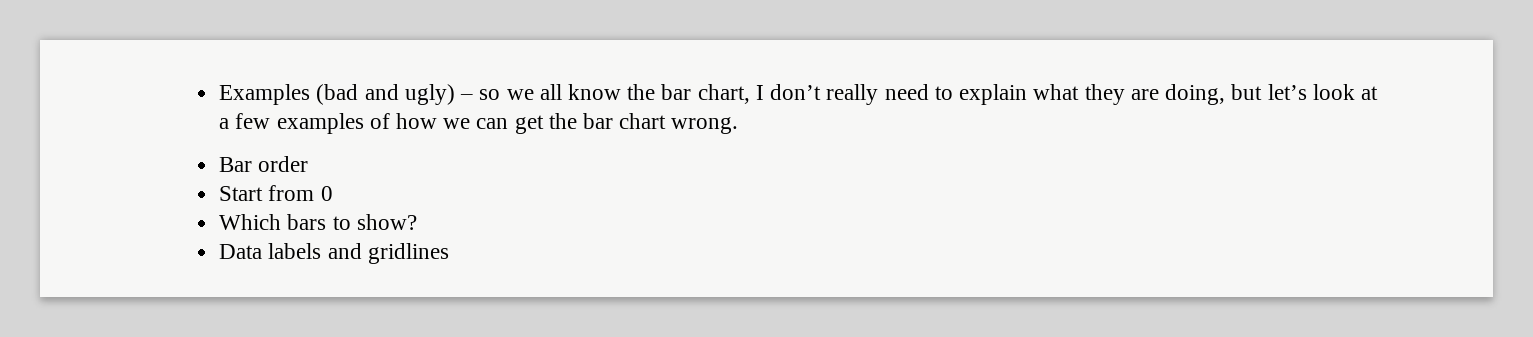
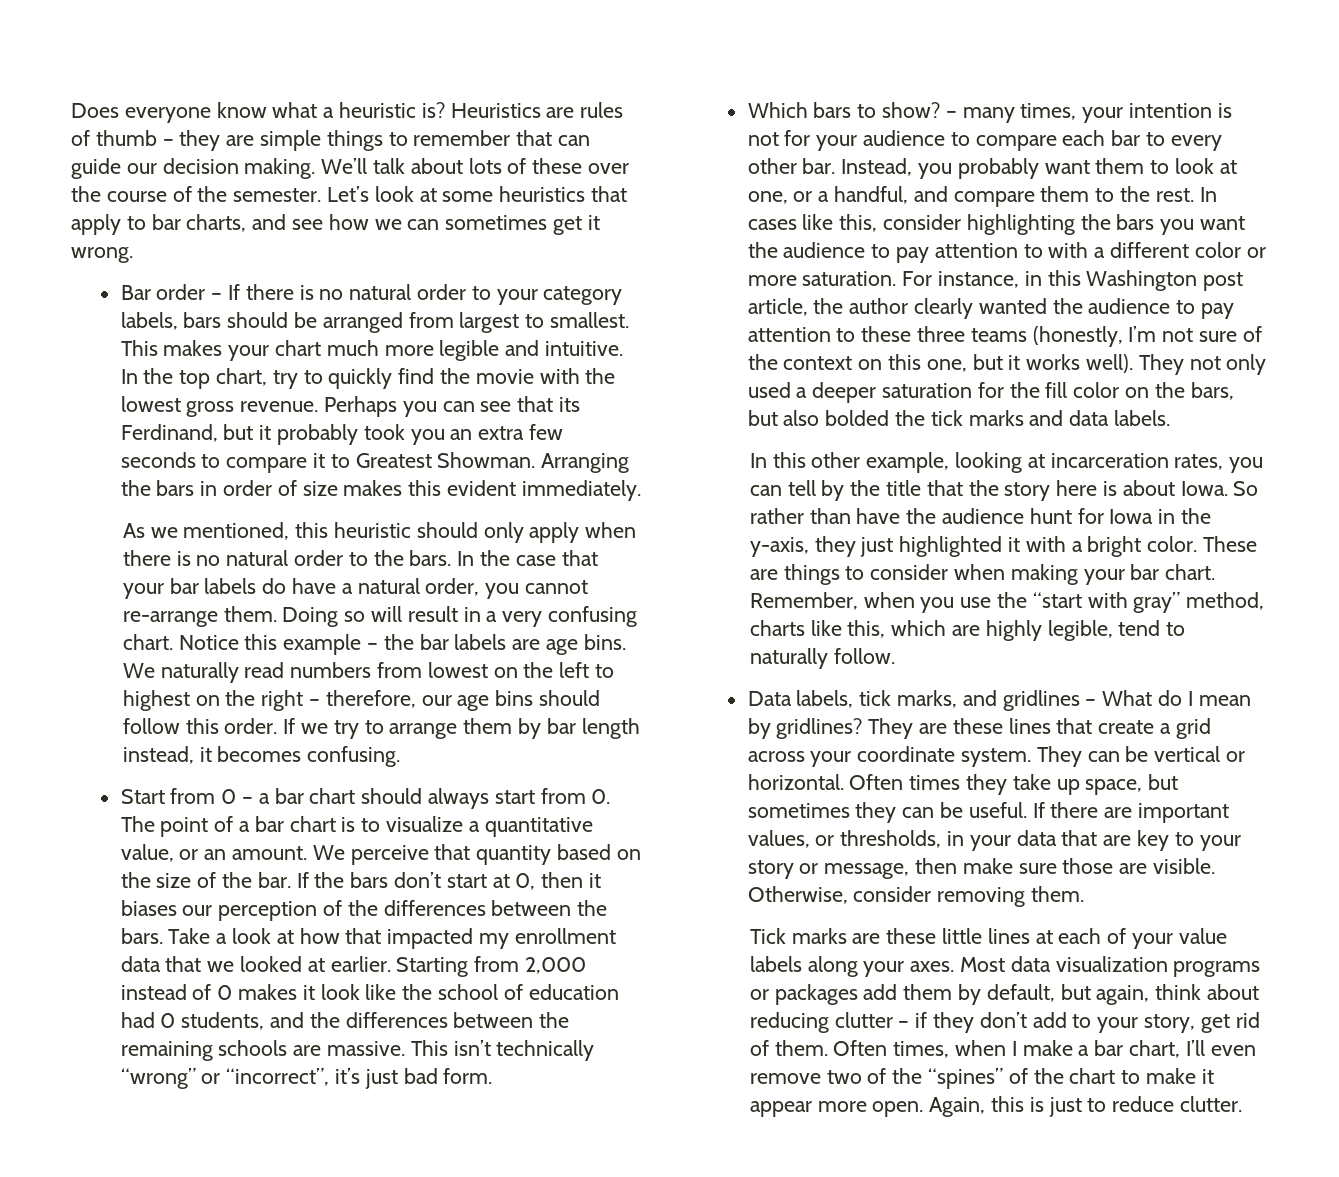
[219,84,1378,105] [219,113,739,134] [219,156,309,172] [219,185,333,201] [219,214,417,230] [219,243,449,264] Examples (bad and ugly) – so we all know the bar chart, I don’t really need to explain what they are doing, but let’s look at a few examples of how we can get the bar chart wrong. // Bar order // Start from 0 // Which bars to show? // Data labels and gridlines -> [71,102,624,123] [71,130,591,151] [71,158,630,179] [71,186,628,202] [71,214,600,235] [71,247,133,263] [120,284,623,305] [120,312,629,333] [120,340,623,361] [120,368,616,389] [120,396,580,417] [120,424,563,445] [120,452,630,473] [120,480,641,501] [122,522,637,543] [122,550,598,566] [122,578,589,599] [122,606,638,627] [122,634,626,655] [122,662,615,683] [122,690,601,711] [122,718,640,739] [122,746,401,767] [120,788,611,809] [120,816,593,837] [120,844,641,865] [120,872,601,890] [120,900,608,921] [120,928,616,949] [120,956,586,977] [120,984,619,1000] [120,1012,570,1030] [120,1040,595,1061] [120,1068,493,1089] [747,102,1232,123] [747,130,1222,151] [747,158,1237,179] [747,186,1217,207] [747,214,1245,235] [747,242,1266,263] [747,270,1244,291] [747,298,1234,319] [747,326,1262,347] [747,354,1267,375] [747,382,1234,403] [747,410,1170,426] [749,452,1264,473] [749,480,1259,501] [749,508,1212,524] [749,536,1258,557] [749,564,1216,585] [749,592,1265,613] [749,620,1186,641] [749,648,895,669] [747,690,1251,711] [747,718,1211,739] [747,746,1245,767] [747,774,1179,795] [747,802,1229,823] [747,830,1241,851] [747,858,1215,879] [747,886,1084,907] [749,928,1227,949] [749,956,1261,977] [749,984,1260,1005] [749,1012,1260,1033] [749,1040,1256,1058] [749,1068,1214,1089] [749,1096,1243,1117] Does everyone know what a heuristic is? Heuristics are rules of thumb – they are simple things to remember that can guide our decision making. We’ll talk about lots of these over the course of the semester. Let’s look at some heuristics that apply to bar charts, and see how we can sometimes get it wrong. // Bar order – If there is no natural order to your category labels, bars should be arranged from largest to smallest. This makes your chart much more legible and intuitive. In the top chart, try to quickly find the movie with the lowest gross revenue. Perhaps you can see that its Ferdinand, but it probably took you an extra few seconds to compare it to Greatest Showman. Arranging the bars in order of size makes this evident immediately. // As we mentioned, this heuristic should only apply when there is no natural order to the bars. In the case that your bar labels do have a natural order, you cannot re-arrange them. Doing so will result in a very confusing chart. Notice this example – the bar labels are age bins. We naturally read numbers from lowest on the left to highest on the right – therefore, our age bins should follow this order. If we try to arrange them by bar length instead, it becomes confusing. // Start from 0 – a bar chart should always start from 0. The point of a bar chart is to visualize a quantitative value, or an amount. We perceive that quantity based on the size of the bar. If the bars don’t start at 0, then it biases our perception of the differences between the bars. Take a look at how that impacted my enrollment data that we looked at earlier. Starting from 2,000 instead of 0 makes it look like the school of education had 0 students, and the differences between the remaining schools are massive. This isn’t technically “wrong” or “incorrect”, it’s just bad form. // Which bars to show? – many times, your intention is not for your audience to compare each bar to every other bar. Instead, you probably want them to look at one, or a handful, and compare them to the rest. In cases like this, consider highlighting the bars you want the audience to pay attention to with a different color or more saturation. For instance, in this Washington post article, the author clearly wanted the audience to pay attention to these three teams (honestly, I’m not sure of the context on this one, but it works well). They not only used a deeper saturation for the fill color on the bars, but also bolded the tick marks and data labels. // In this other example, looking at incarceration rates, you can tell by the title that the story here is about Iowa. So rather than have the audience hunt for Iowa in the y-axis, they just highlighted it with a bright color. These are things to consider when making your bar chart. Remember, when you use the “start with gray” method, charts like this, which are highly legible, tend to naturally follow. // Data labels, tick marks, and gridlines – What do I mean by gridlines? They are these lines that create a grid across your coordinate system. They can be vertical or horizontal. Often times they take up space, but sometimes they can be useful. If there are important values, or thresholds, in your data that are key to your story or message, then make sure those are visible. Otherwise, consider removing them. // Tick marks are these little lines at each of your value labels along your axes. Most data visualization programs or packages add them by default, but again, think about reducing clutter – if they don’t add to your story, get rid of them. Often times, when I make a bar chart, I’ll even remove two of the “spines” of the chart to make it appear more open. Again, this is just to reduce clutter.

